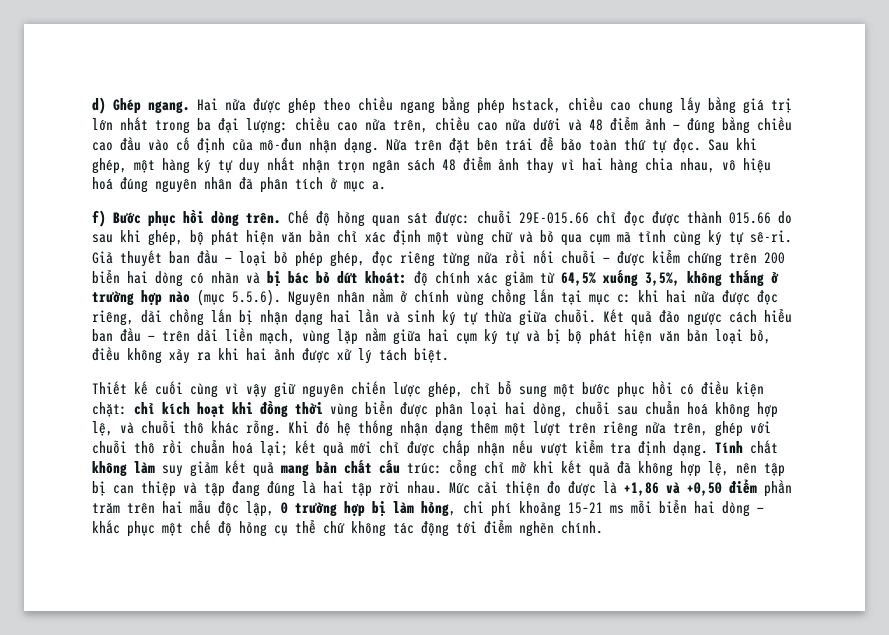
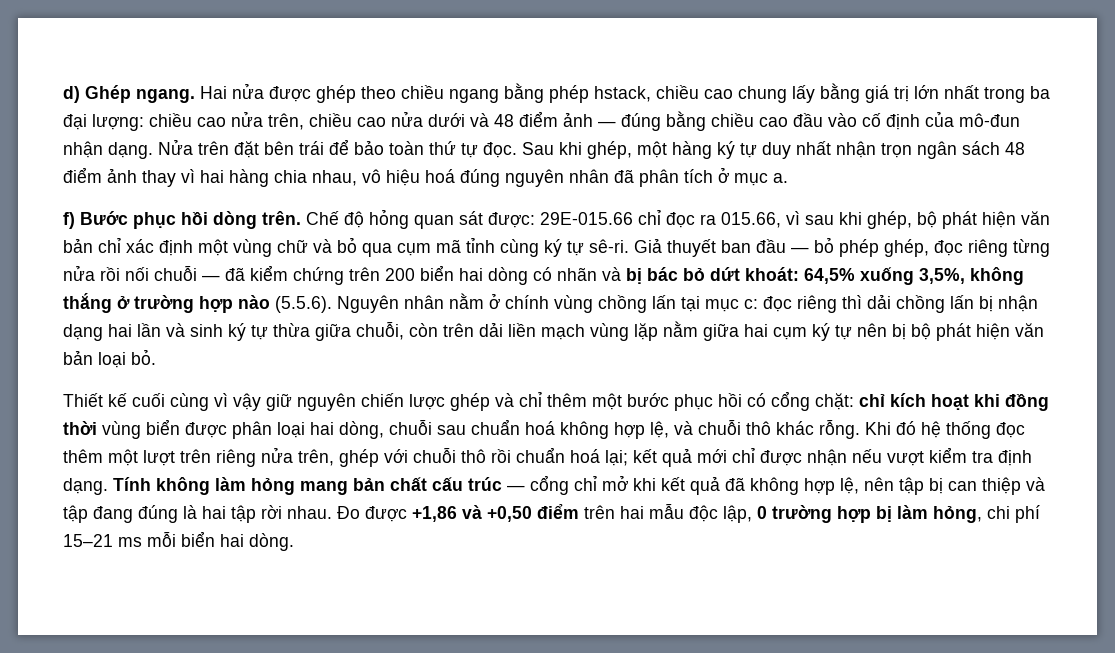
[477,210,512,224] chuỗi -> (535, 220) none
[652,211,792,226] được thành 015.66 do -> [700,211,800,228] ra 015.66, vì
[239,251,267,266] loại -> (809, 250) none
[617,251,645,266] được -> [225,267,245,281] đã
[414,271,555,287] độ chính xác giảm từ -> (799, 274) none
[197,289,281,306] (mục 5.5.6). -> [275,296,332,313] (5.5.6).
[638,290,778,305] [92,310,134,326] khi hai nửa được đọc riêng, -> [763,295,862,313] đọc riêng thì
[554,308,792,326] [92,328,155,342] chuỗi. Kết quả đảo ngược cách hiểu ban đầu — -> [356,321,438,340] chuỗi, còn
[260,329,295,344] mạch, -> [541,324,585,340] mạch
[526,330,540,342] và -> [857,323,887,337] nên
[750,329,771,344] [92,347,449,364] bỏ, điều không xảy ra khi hai ảnh được xử lý tách biệt. -> [131,349,156,365] bỏ.
[428,380,547,398] ghép, chỉ bổ sung -> [450,391,587,411] ghép và chỉ thêm
[701,381,764,397] điều kiện -> [771,391,810,411] cổng
[400,421,463,437] nhận dạng -> [996,422,1025,438] đọc
[442,440,470,457] chấp -> (802, 458) none
[750,440,778,454] chất -> (151, 484) none
[162,460,274,477] suy giảm kết quả -> [251,478,295,495] hỏng
[407,463,442,474] trúc: -> [468,477,525,491] trúc —
[449,481,617,496] Mức cải thiện đo được là -> [337,506,407,522] Đo được
[764,480,792,497] [92,503,120,514] phần trăm -> (579, 511) none
[519,501,561,517] khoảng -> (1040, 514) none
[722,501,764,517] [92,519,603,537] dòng — khắc phục một chế độ hỏng cụ thể chứ không tác động tới điểm nghẽn chính. -> [249,533,294,551] dòng.

